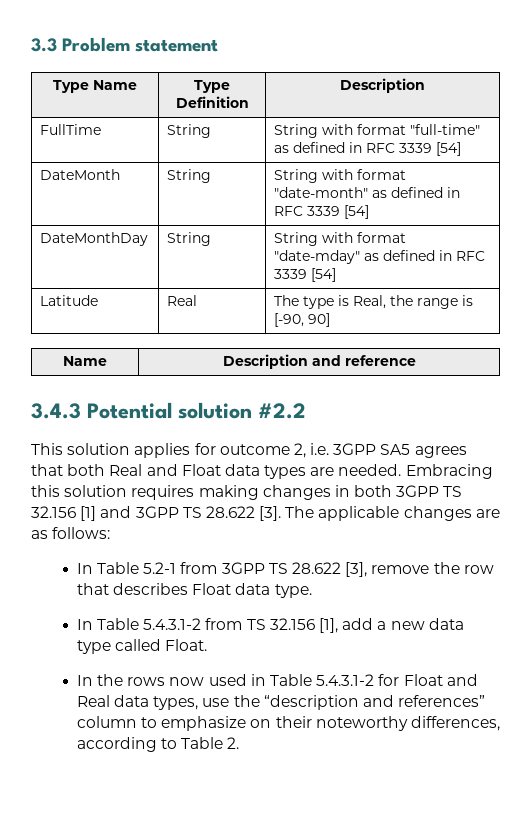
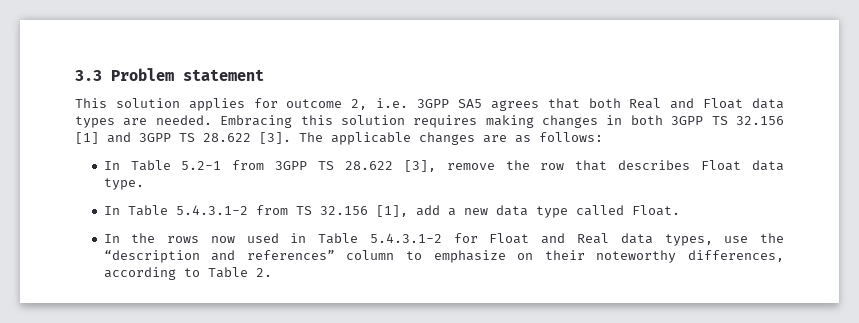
[53,80,137,93] [194,80,230,93] [175,96,249,108] [340,78,425,93] [40,124,102,135] [167,124,212,138] [274,124,481,138] [274,142,462,156] [40,169,121,180] [167,169,212,183] [274,169,407,183] [274,187,461,198] [274,205,370,219] [40,232,149,246] [167,232,212,246] [274,232,407,246] [274,250,486,264] [274,268,337,282] [40,295,99,306] [167,295,198,306] [274,295,474,309] [274,313,331,327] [63,356,107,366] [222,354,416,369] [31,402,306,419] // Type Name | Type Definition | Description // FullTime | String | String with format "full-time" as defined in RFC 3339 [54] // DateMonth | String | String with format "date-month" as defined in RFC 3339 [54] // DateMonthDay | String | String with format "date-mday" as defined in RFC 3339 [54] // Latitude | Real | The type is Real, the range is [-90, 90] // Name | Description and reference // 3.4.3 Potential solution #2.2 -> (264, 75) none

